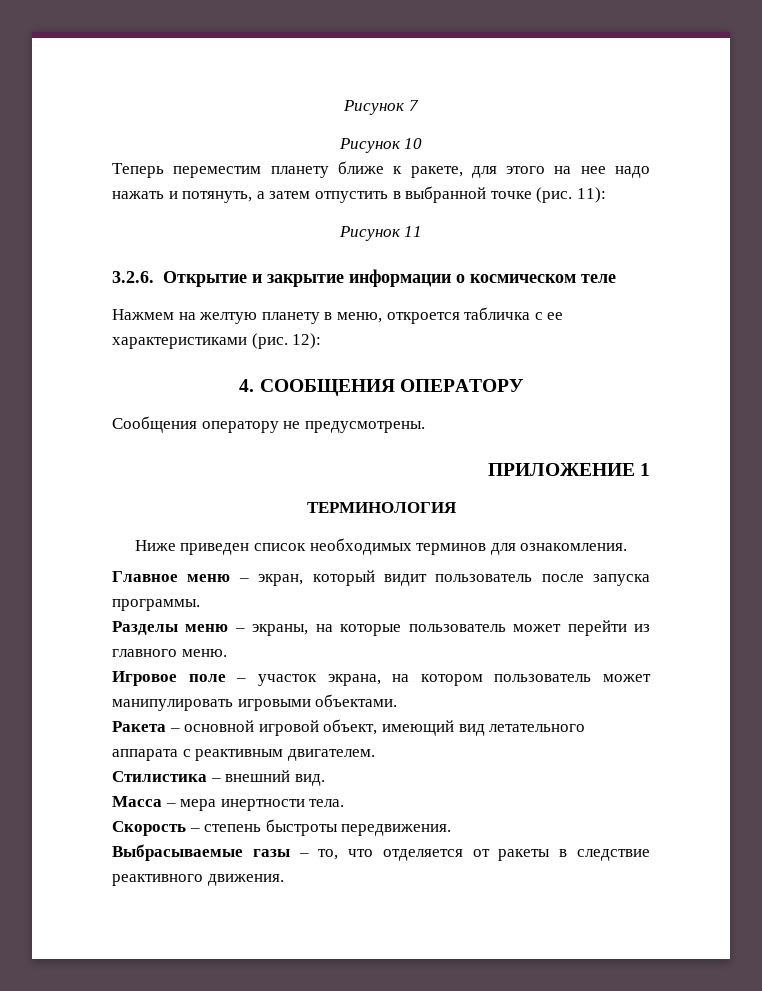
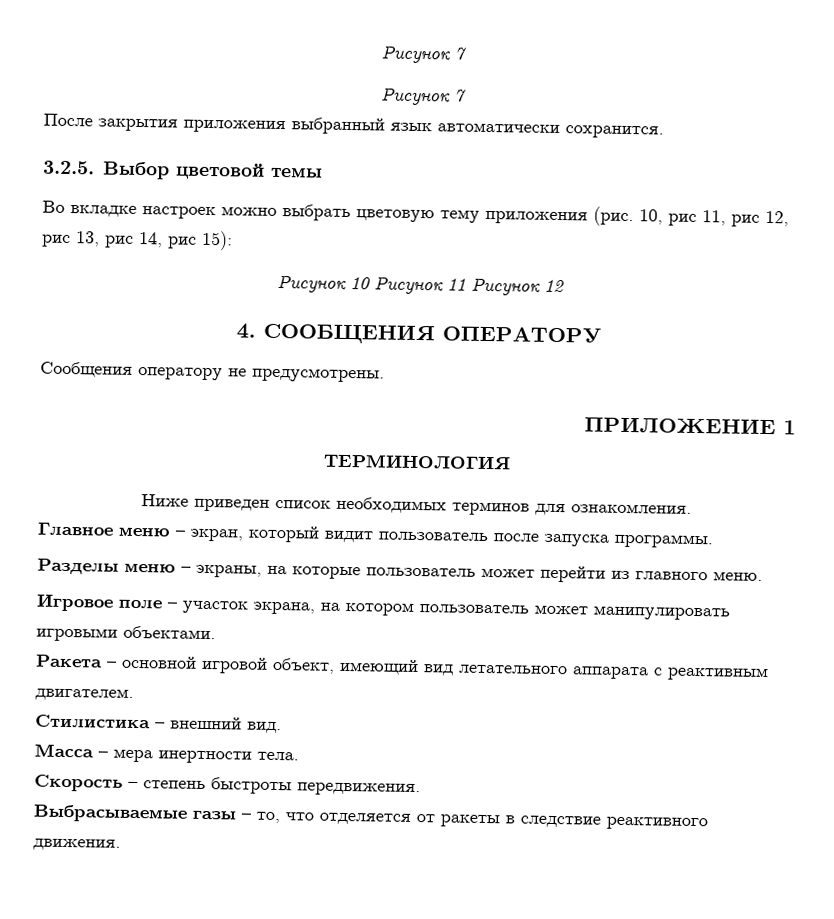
[404,138,423,149] [112,161,651,178] [112,186,606,203] [338,226,401,241] 10 // Теперь переместим планету ближе к ракете, для этого на нее надо нажать и потянуть, а затем отпустить в выбранной точке (рис. 11): // Рисунок -> [454,89,467,102] [43,113,664,139] [43,160,323,180] [42,200,789,227] [42,230,233,251] [276,274,443,295] 7 // После закрытия приложения выбранный язык автоматически сохранится. // 3.2.5. Выбор цветовой темы // Во вкладке настроек можно выбрать цветовую тему приложения (рис. 10, рис 11, рис 12, рис 13, рис 14, рис 15): // Рисунок 10 Рисунок
[112,269,616,287] [112,307,564,324] [112,333,322,349] // 3.2.6. Открытие и закрытие информации о космическом теле // Нажмем на желтую планету в меню, откроется табличка с ее характеристиками (рис. 12): -> [470,277,564,296] Рисунок 12

